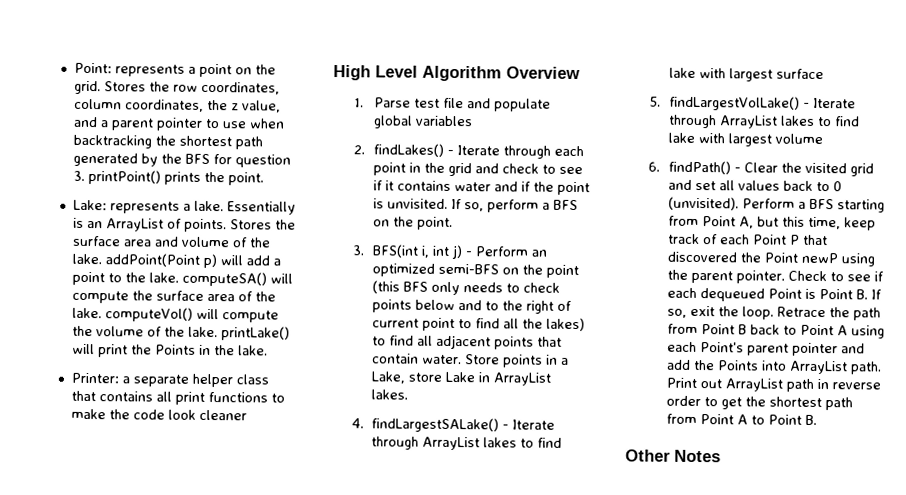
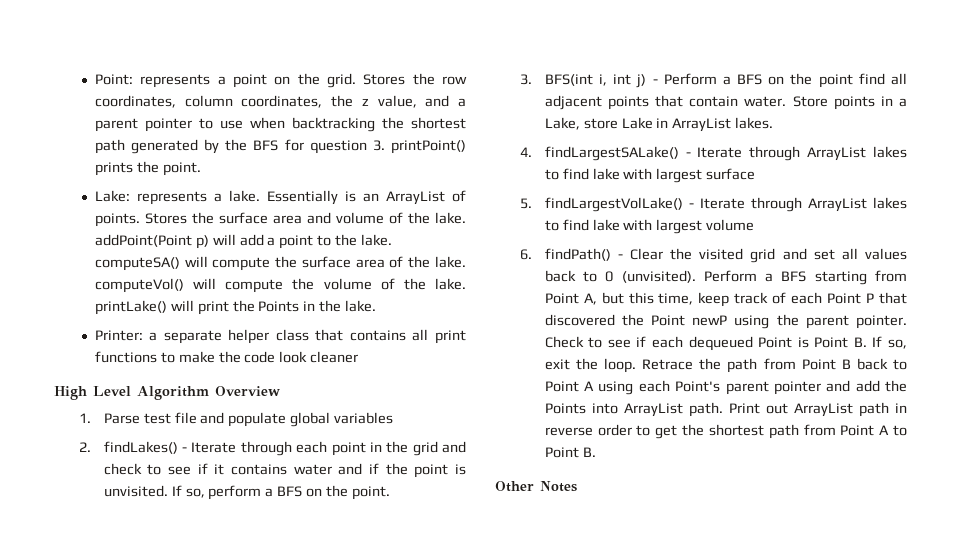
[531,249,548,257] [372,263,580,279] [372,280,561,296] [372,299,573,314] [372,317,586,332] [372,336,387,346] an optimized semi-BFS on the point (this BFS only needs to check points below and to the right of current point to find all the lakes) to -> [722,73,853,88] a BFS on the point

